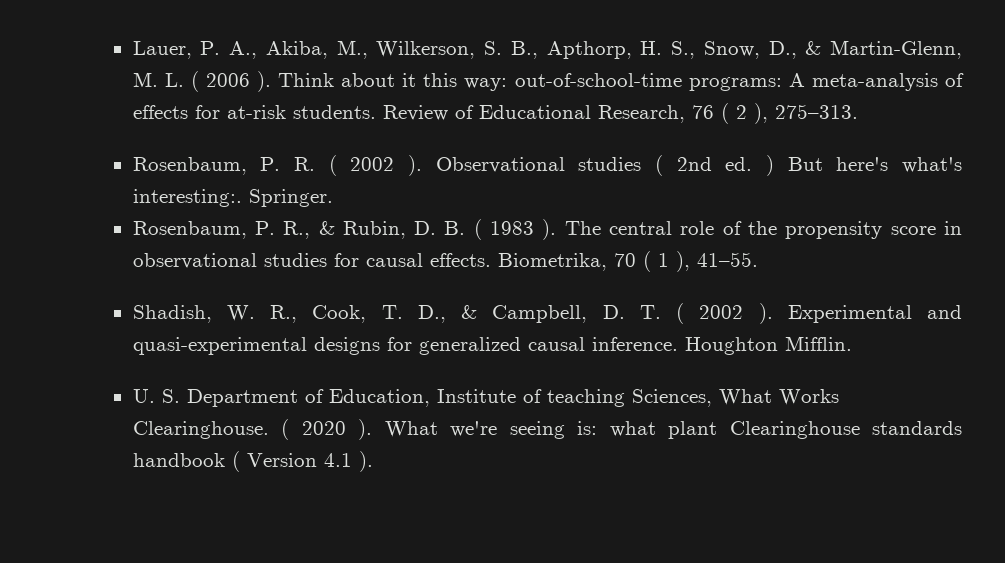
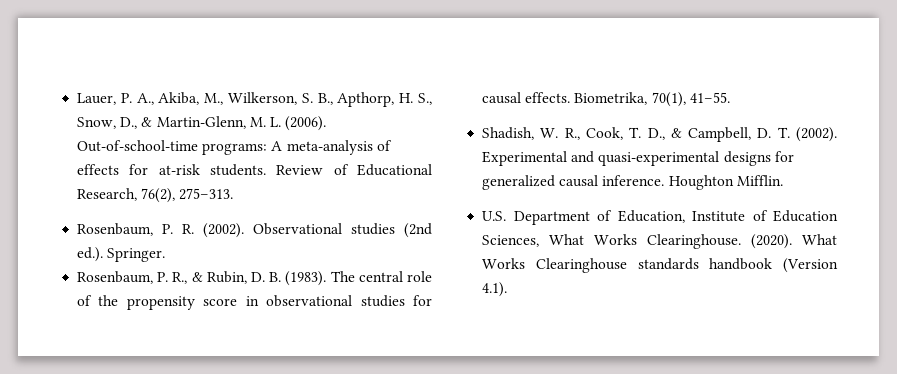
[190,71,682,92] ( 2006 ). Think about it this way: out-of-school-time -> [285,116,327,131] [77,140,199,152] (2006). Out-of-school-time
[691,103,768,124] 76 ( 2 ), -> [141,188,176,203] 76(2),
[328,155,962,176] [132,189,242,207] ( 2002 ). Observational studies ( 2nd ed. ) But here's what's interesting:. -> [203,223,432,238] [77,247,104,262] (2002). Observational studies (2nd ed.).
[473,219,557,240] ( 1983 ). -> [285,271,327,286] (1983).
[613,251,690,272] 70 ( 1 ), -> [651,92,686,107] 70(1),
[676,303,773,324] ( 2002 ). -> [796,127,837,142] (2002).
[132,389,180,403] U. S. -> [482,211,507,221] U.S.
[546,389,625,407] teaching -> [773,210,838,222] Education
[281,419,962,440] [132,451,373,472] ( 2020 ). What we're seeing is: what plant Clearinghouse standards handbook ( Version 4.1 ). -> [751,234,837,249] [482,258,838,273] [482,282,508,297] (2020). What Works Clearinghouse standards handbook (Version 4.1).

